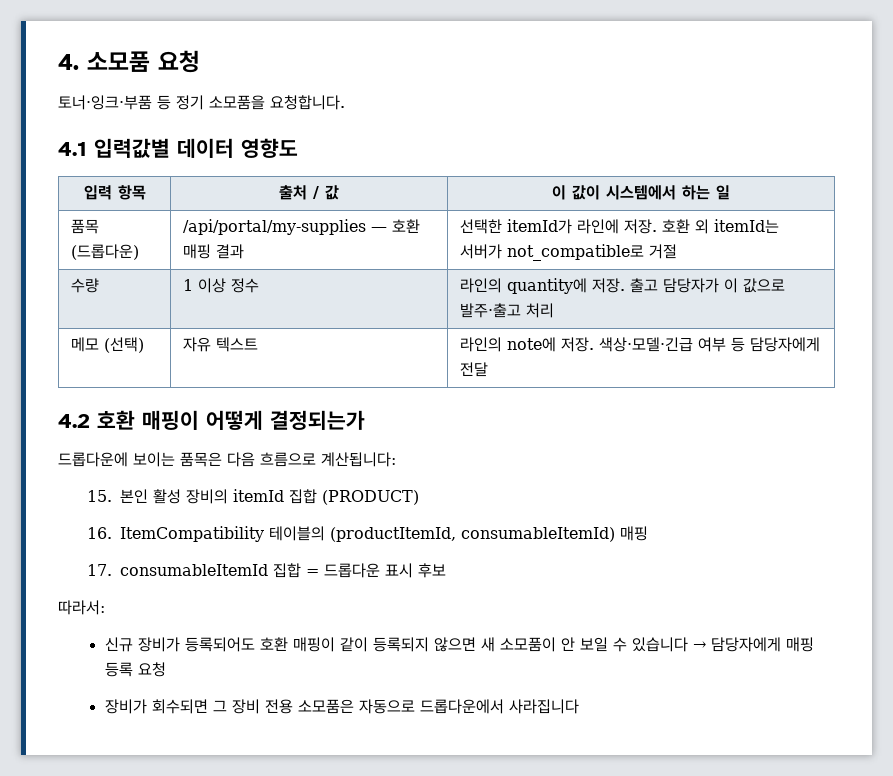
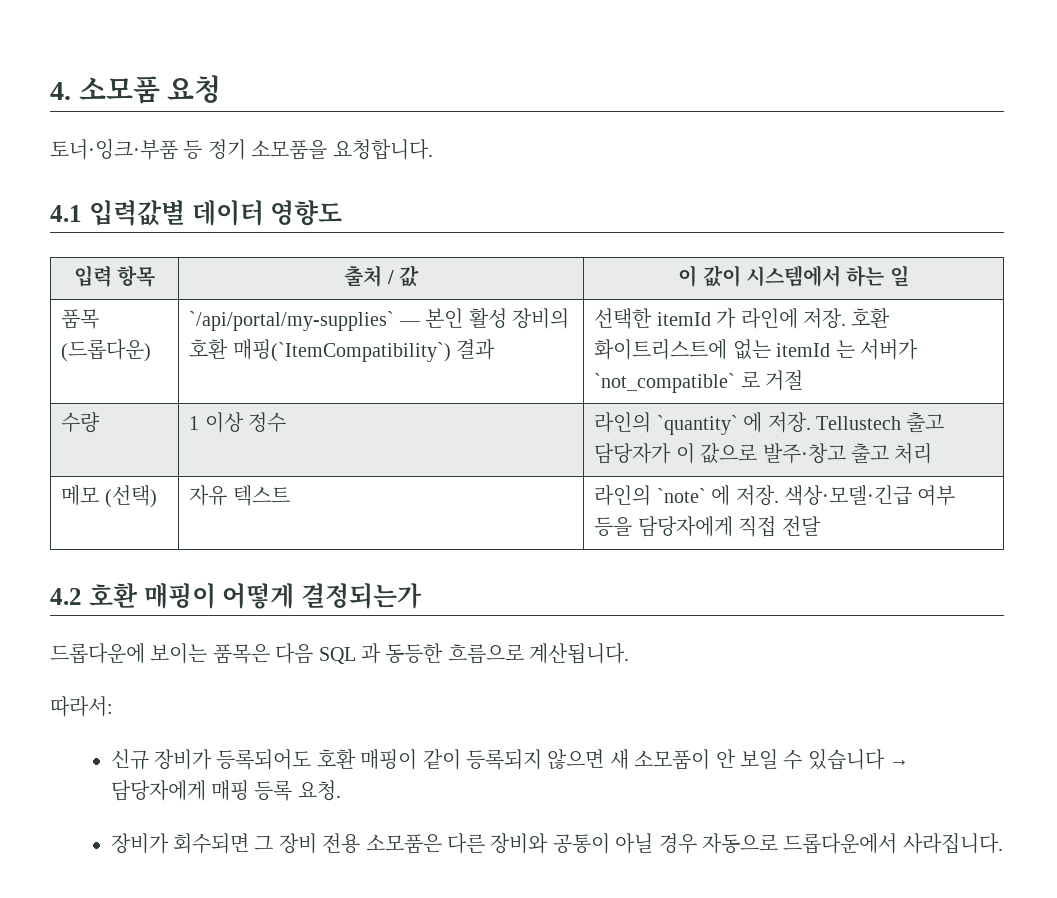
[182,219,420,235] [182,244,211,259] /api/portal/my-supplies — 호환 매핑 -> [189,308,569,331] [189,339,451,362] `/api/portal/my-supplies` — 본인 활성 장비의 호환 매핑(`ItemCompatibility`)
[506,219,572,234] itemId가 -> [656,308,737,329] itemId 가
[694,219,779,234] [459,244,644,261] 외 itemId는 서버가 not_compatible로 -> [594,339,918,360] [594,371,760,393] 화이트리스트에 없는 itemId 는 서버가 `not_compatible` 로
[506,278,625,294] quantity에 저장. -> [656,412,901,435] `quantity` 에 저장. Tellustech
[459,303,521,318] 발주·출고 -> [762,443,889,464] 발주·창고 출고
[506,337,556,352] note에 -> [656,485,731,506] `note` 에
[730,337,820,352] 등 담당자에게 -> [594,516,777,537] 등을 담당자에게 직접
[260,452,396,467] [87,489,420,505] [87,526,649,542] [87,563,447,578] 흐름으로 계산됩니다: // 15. 본인 활성 장비의 itemId 집합 (PRODUCT) // 16. ItemCompatibility 테이블의 (productItemId, consumableItemId) 매핑 // 17. consumableItemId 집합 = 드롭다운 표시 후보 -> [318,643,630,664] SQL 과 동등한 흐름으로 계산됩니다.
[137,662,166,677] 요청 -> [297,780,341,801] 요청.
(354, 706) none -> [446,833,697,854] 다른 장비와 공통이 아닐 경우
[508,699,579,714] 사라집니다 -> [902,833,1003,854] 사라집니다.

